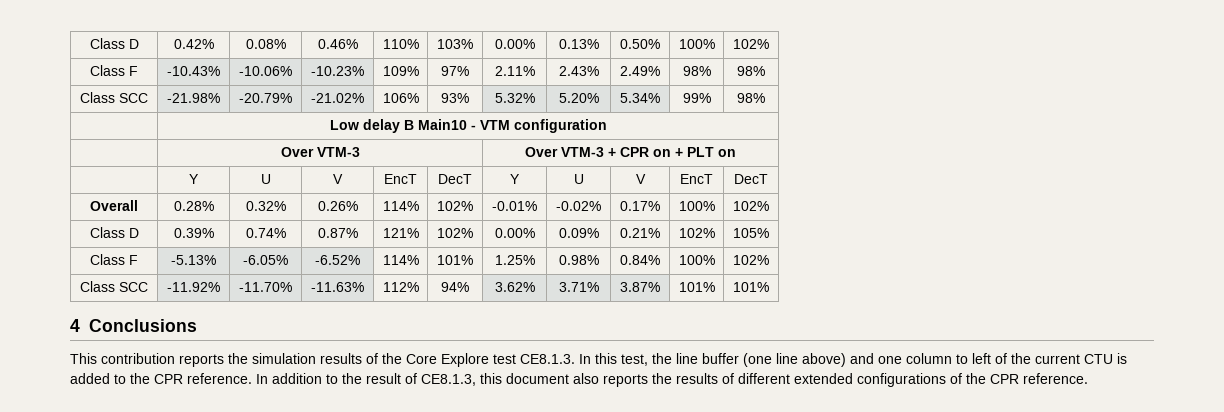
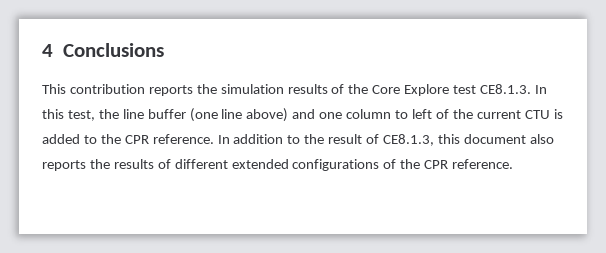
[89,38,139,49] [173,39,214,49] [245,39,286,49] [317,39,358,49] [382,39,419,49] [437,39,473,49] [494,39,535,49] [558,39,599,49] [620,39,660,49] [678,39,715,49] [733,39,769,49] [90,65,138,76] [167,66,220,76] [239,66,292,76] [311,66,364,76] [382,66,419,76] [441,66,469,76] [494,66,535,76] [558,66,599,76] [620,66,660,76] [682,66,711,76] [737,66,765,76] [80,92,148,103] [167,93,220,103] [239,93,292,103] [311,93,364,103] [382,93,419,103] [441,93,469,103] [494,93,535,103] [558,93,599,103] [620,93,660,103] [682,93,711,103] [737,93,765,103] [329,119,607,133] [280,147,360,157] [525,147,736,157] [189,174,199,184] [260,174,271,184] [333,174,343,184] [384,174,417,184] [438,174,472,184] [510,174,520,184] [573,174,584,184] [635,174,646,184] [680,174,713,184] [734,174,768,184] [90,200,138,211] [173,201,214,211] [245,201,286,211] [317,201,358,211] [382,201,419,211] [437,201,473,211] [492,201,537,211] [556,201,601,211] [620,201,660,211] [678,201,715,211] [733,201,769,211] [89,227,139,238] [173,228,214,238] [245,228,286,238] [317,228,358,238] [382,228,419,238] [437,228,473,238] [494,228,535,238] [558,228,599,238] [620,228,660,238] [678,228,715,238] [733,228,769,238] [90,254,138,265] [171,255,216,265] [243,255,288,265] [315,255,360,265] [382,255,419,265] [437,255,473,265] [494,255,535,265] [558,255,599,265] [620,255,660,265] [678,255,715,265] [733,255,769,265] [80,281,148,292] [167,282,220,292] [239,282,292,292] [311,282,364,292] [382,282,419,292] [441,282,469,292] [494,282,535,292] [558,282,599,292] [620,282,660,292] [678,282,715,292] [733,282,769,292] Class D | 0.42% | 0.08% | 0.46% | 110% | 103% | 0.00% | 0.13% | 0.50% | 100% | 102% // Class F | -10.43% | -10.06% | -10.23% | 109% | 97% | 2.11% | 2.43% | 2.49% | 98% | 98% // Class SCC | -21.98% | -20.79% | -21.02% | 106% | 93% | 5.32% | 5.20% | 5.34% | 99% | 98% // | Low delay B Main10 - VTM configuration // | Over VTM-3 | Over VTM-3 + CPR on + PLT on // | Y | U | V | EncT | DecT | Y | U | V | EncT | DecT // Overall | 0.28% | 0.32% | 0.26% | 114% | 102% | -0.01% | -0.02% | 0.17% | 100% | 102% // Class D | 0.39% | 0.74% | 0.87% | 121% | 102% | 0.00% | 0.09% | 0.21% | 102% | 105% // Class F | -5.13% | -6.05% | -6.52% | 114% | 101% | 1.25% | 0.98% | 0.84% | 100% | 102% // Class SCC | -11.92% | -11.70% | -11.63% | 112% | 94% | 3.62% | 3.71% | 3.87% | 101% | 101% // -> (42, 50) none

